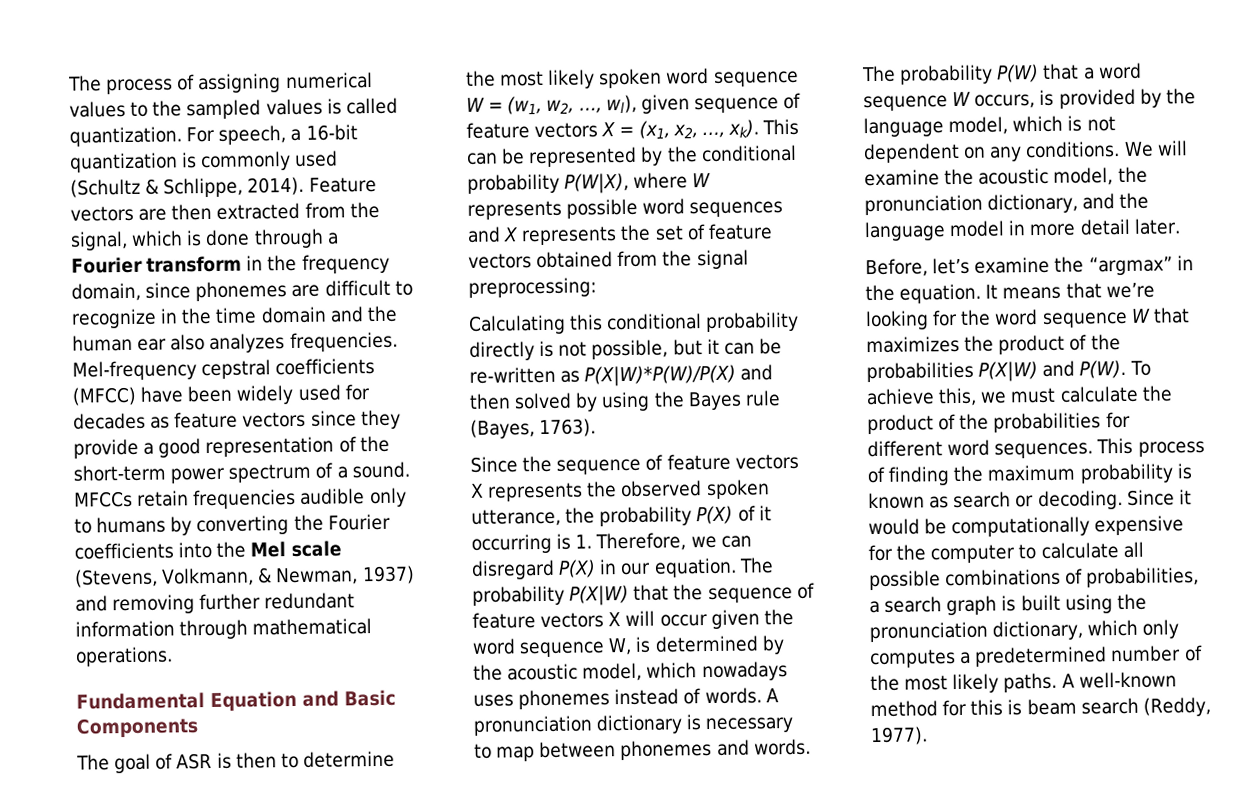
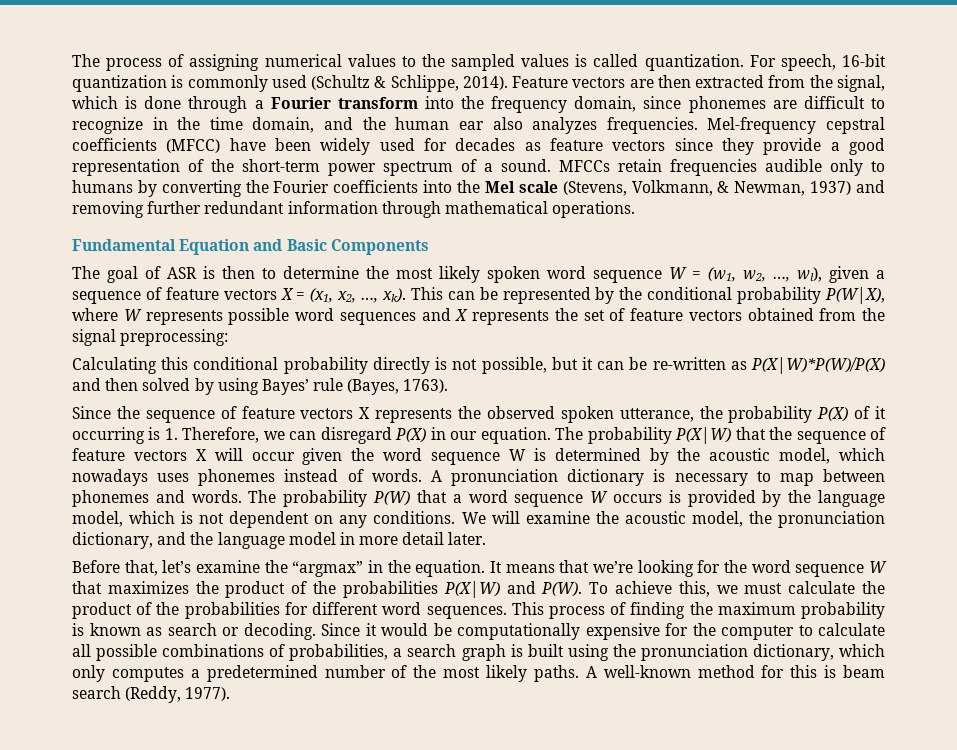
[290,128,302,142] a -> (836, 62) none
[246,255,264,271] in -> [424,96,454,109] into
[260,306,327,324] domain -> [252,117,315,133] domain,
(690, 104) none -> [876,270,885,279] a
[653,391,742,411] the Bayes -> [261,379,309,395] Bayes’
[608,637,633,656] W, -> [508,449,526,461] W
[974,94,1036,109] occurs, -> [612,494,662,503] occurs
[865,258,928,278] Before, -> [72,560,158,576] Before that,

